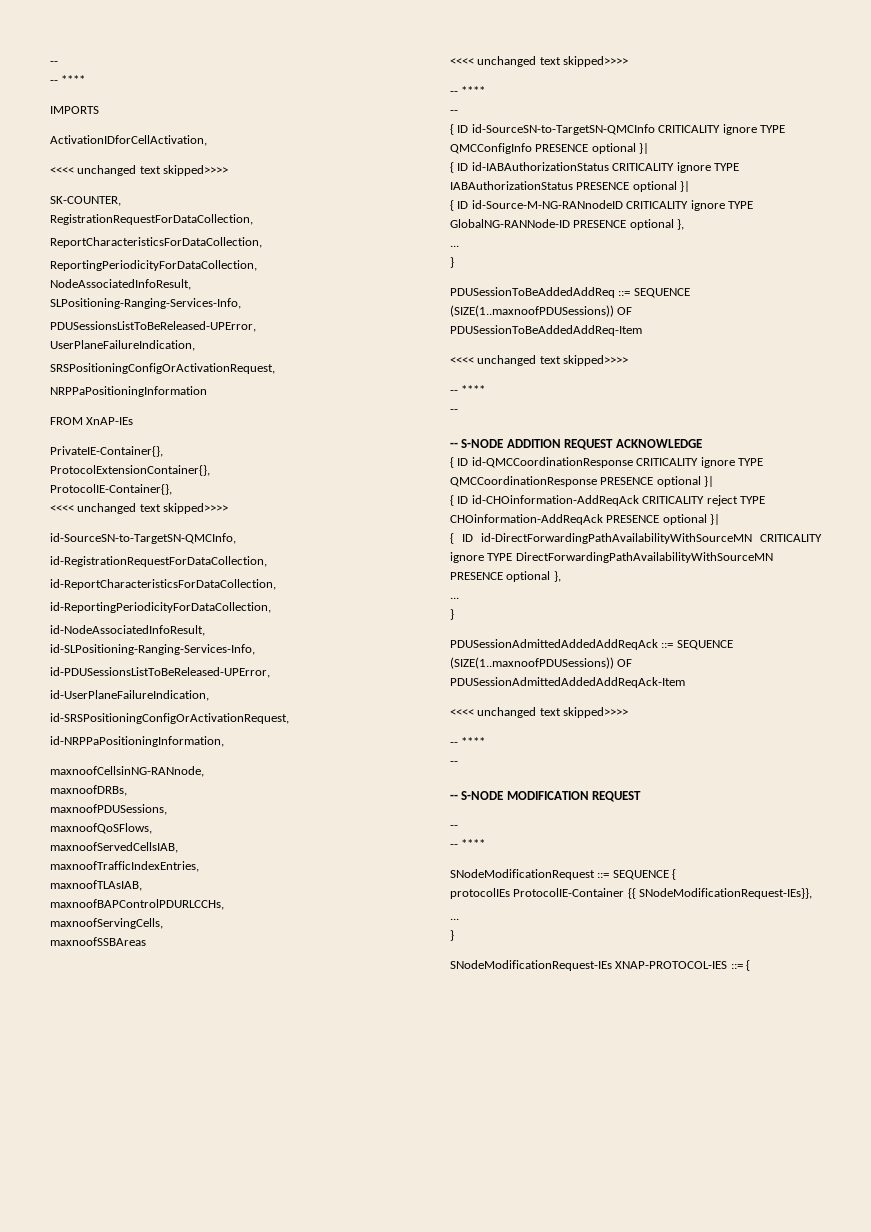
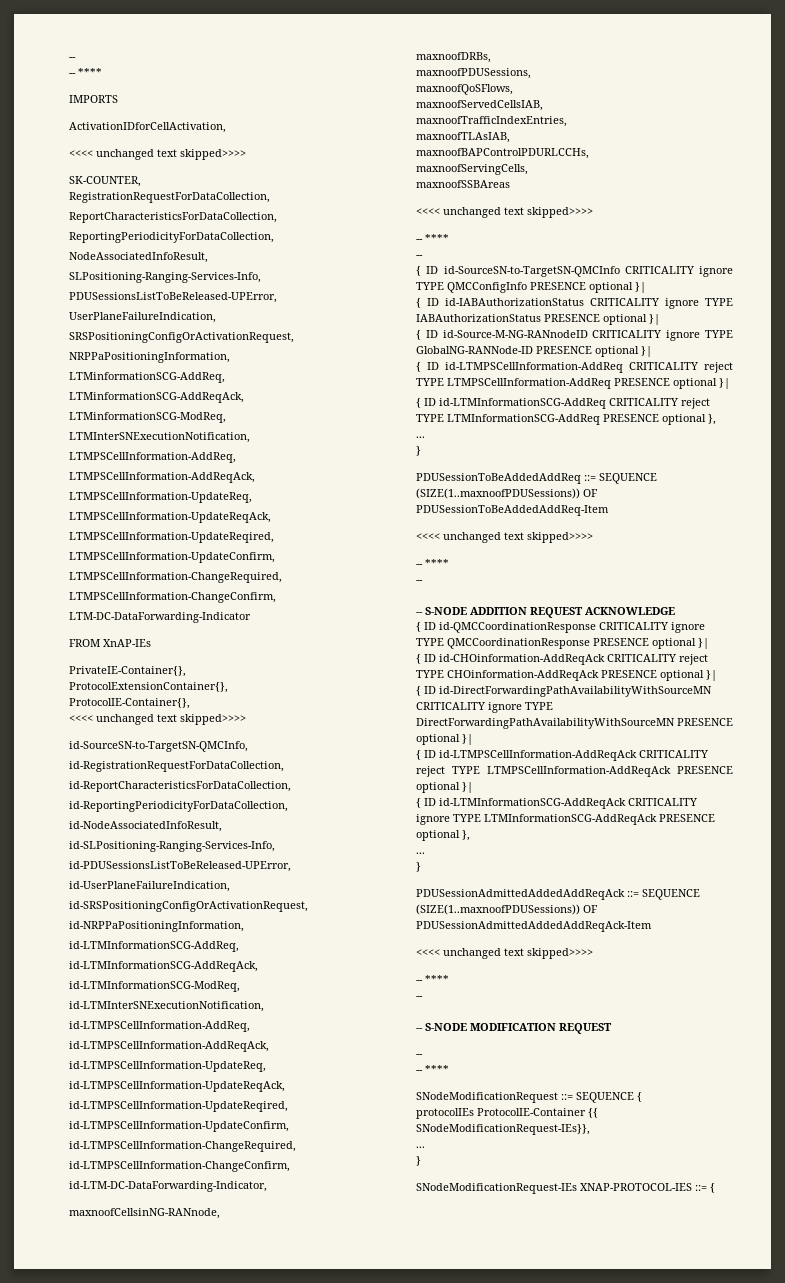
[50,386,207,397] NRPPaPositioningInformation -> [69,352,230,363] [69,372,225,383] [69,392,244,403] [69,412,226,423] [69,432,250,443] [69,452,236,463] [69,472,255,483] [69,492,252,503] [69,512,271,523] [69,532,274,543] [69,552,275,563] [69,572,282,583] [69,592,276,603] [69,612,251,623] NRPPaPositioningInformation, // LTMinformationSCG-AddReq, // LTMinformationSCG-AddReqAck, // LTMinformationSCG-ModReq, // LTMInterSNExecutionNotification, // LTMPSCellInformation-AddReq, // LTMPSCellInformation-AddReqAck, // LTMPSCellInformation-UpdateReq, // LTMPSCellInformation-UpdateReqAck, // LTMPSCellInformation-UpdateReqired, // LTMPSCellInformation-UpdateConfirm, // LTMPSCellInformation-ChangeRequired, // LTMPSCellInformation-ChangeConfirm, // LTM-DC-DataForwarding-Indicator
(224, 741) none -> [69,941,239,952] [69,961,258,972] [69,981,240,992] [69,1001,264,1012] [69,1021,250,1032] [69,1041,269,1052] [69,1061,266,1072] [69,1081,285,1092] [69,1101,288,1112] [69,1121,289,1132] [69,1141,296,1152] [69,1161,290,1172] [69,1181,267,1192] // id-LTMInformationSCG-AddReq, // id-LTMInformationSCG-AddReqAck, // id-LTMInformationSCG-ModReq, // id-LTMInterSNExecutionNotification, // id-LTMPSCellInformation-AddReq, // id-LTMPSCellInformation-AddReqAck, // id-LTMPSCellInformation-UpdateReq, // id-LTMPSCellInformation-UpdateReqAck, // id-LTMPSCellInformation-UpdateReqired, // id-LTMPSCellInformation-UpdateConfirm, // id-LTMPSCellInformation-ChangeRequired, // id-LTMPSCellInformation-ChangeConfirm, // id-LTM-DC-DataForwarding-Indicator,
(674, 224) none -> [641,346,652,357] [416,362,733,373] [416,378,730,389] [416,398,710,409] [416,414,706,425] }| // { ID id-LTMPSCellInformation-AddReq CRITICALITY reject TYPE LTMPSCellInformation-AddReq PRESENCE optional }| // { ID id-LTMInformationSCG-AddReq CRITICALITY reject TYPE LTMInformationSCG-AddReq PRESENCE optional
(551, 576) none -> [462,734,473,745] [416,750,708,761] [416,766,733,777] [416,782,473,793] [416,798,697,809] [416,814,715,825] [416,830,460,841] }| // { ID id-LTMPSCellInformation-AddReqAck CRITICALITY reject TYPE LTMPSCellInformation-AddReqAck PRESENCE optional }| // { ID id-LTMInformationSCG-AddReqAck CRITICALITY ignore TYPE LTMInformationSCG-AddReqAck PRESENCE optional

